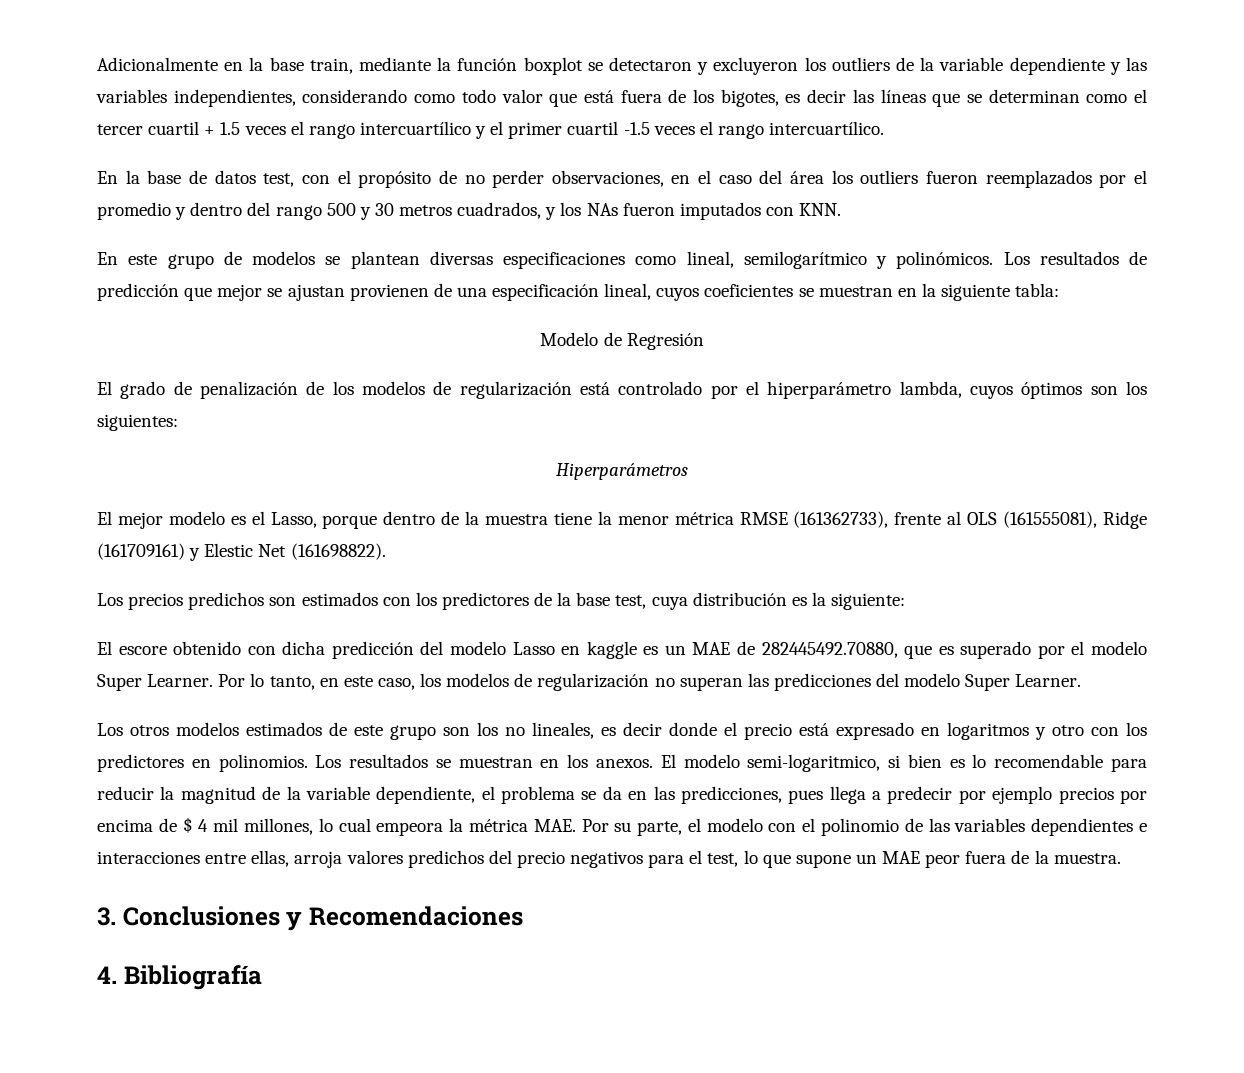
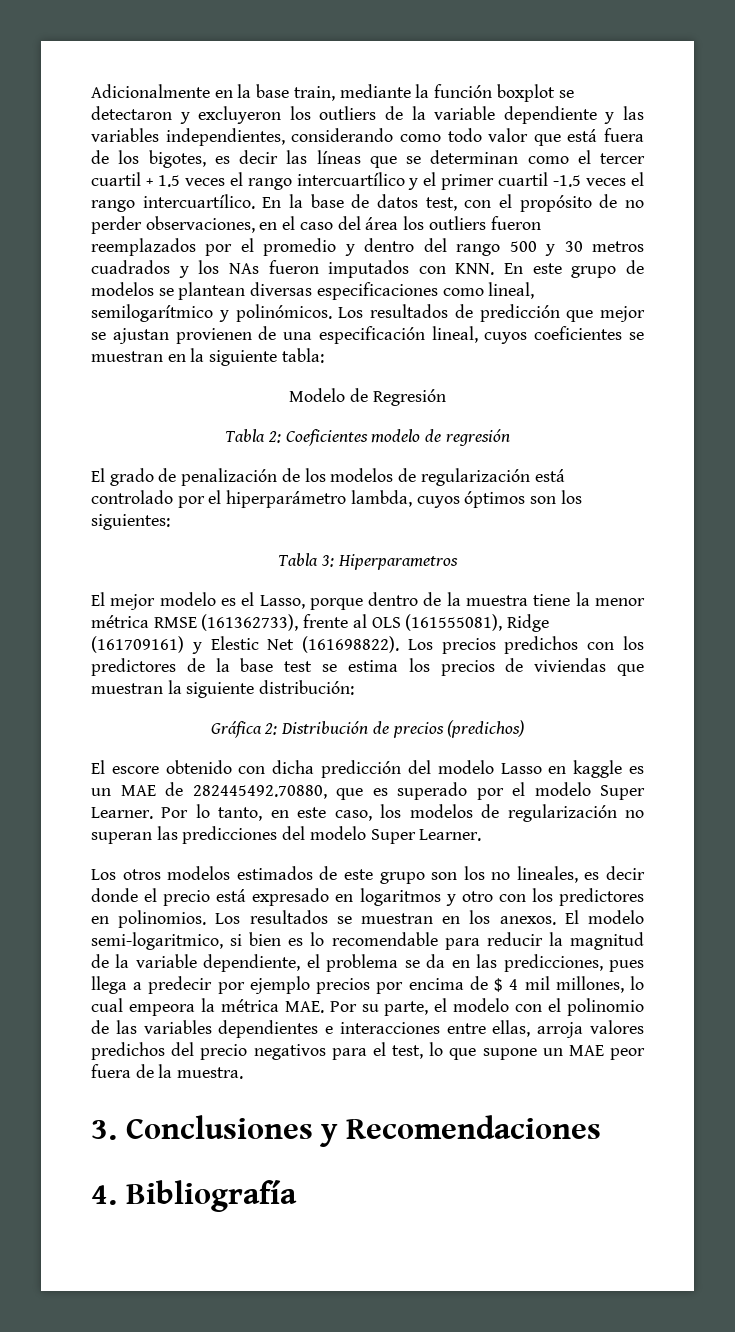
(885, 128) // -> (255, 201) none
[457,202,542,219] cuadrados, -> [91,260,170,274] cuadrados
(842, 209) // -> (495, 269) none
(704, 341) none -> [225,429,510,446] // Tabla 2: Coeficientes modelo de regresión
[556,463,688,480] Hiperparámetros -> [278,553,458,570] Tabla 3: Hiperparametros
(386, 551) // -> (400, 644) none
[269,592,378,606] son estimados -> (579, 645) none
[615,592,906,610] test, cuya distribución es la siguiente: -> [284,658,644,676] [91,680,355,698] [210,720,525,738] test se estima los precios de viviendas que muestran la siguiente distribución: // Gráfica 2: Distribución de precios (predichos)

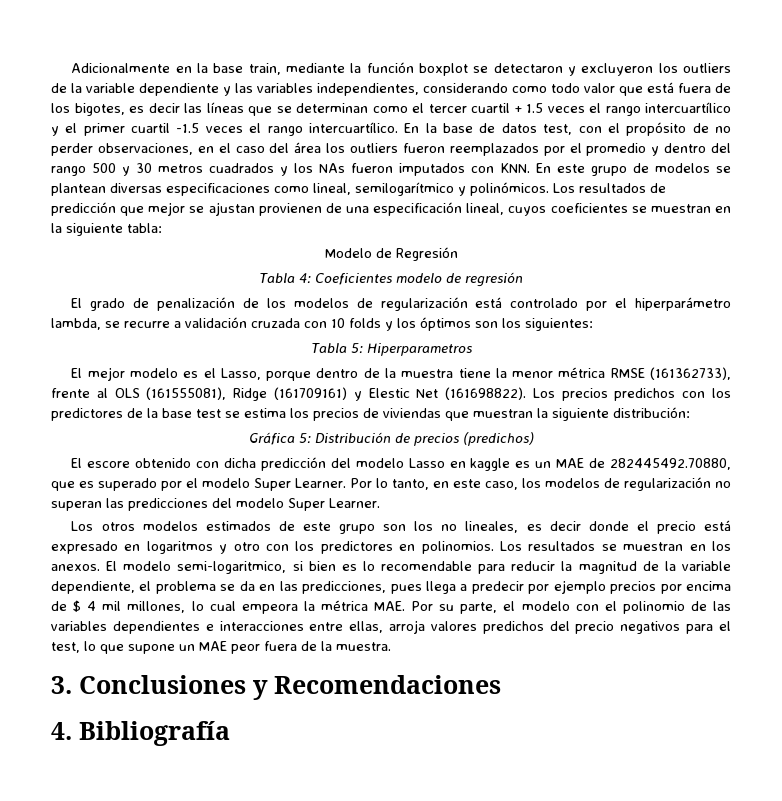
[267,431,281,443] 2: -> [298,273,311,284] 4:
[416,496,460,508] cuyos -> [105,317,416,331] se recurre a validación cruzada con 10 folds y los
[321,555,334,567] 3: -> [350,343,363,354] 5:
[264,723,278,735] 2: -> [298,433,311,444] 5:

